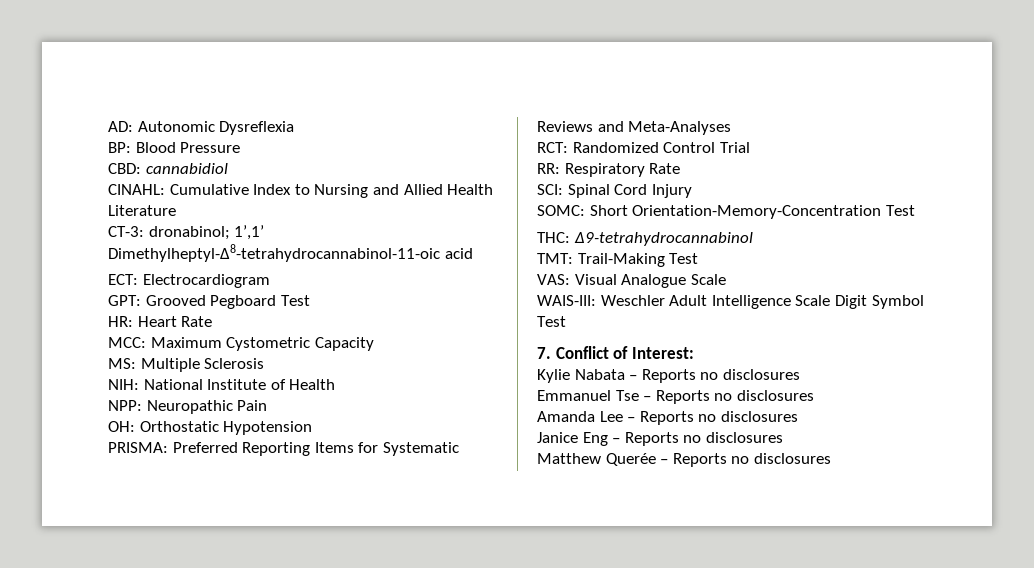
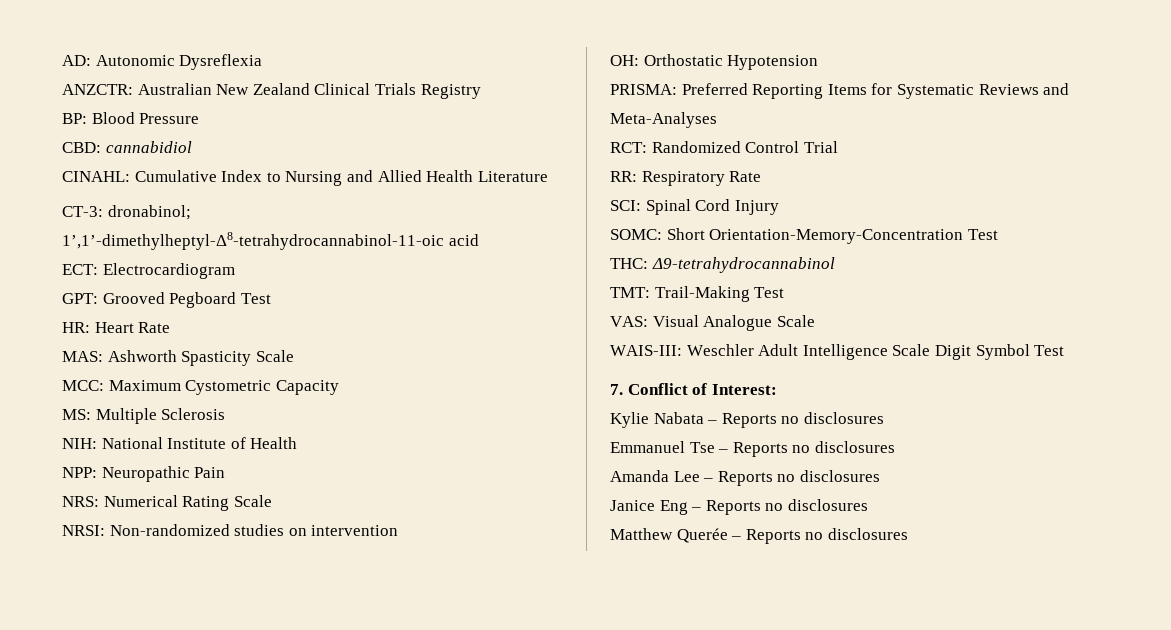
(295, 128) none -> [62,83,481,99] // ANZCTR: Australian New Zealand Clinical Trials Registry
[234,225,265,240] [108,244,440,262] 1’,1’ Dimethylheptyl-Δ8-tetrahydrocannabinol-11-oic -> [62,232,444,250] 1’,1’-dimethylheptyl-Δ8-tetrahydrocannabinol-11-oic
(213, 321) none -> [62,350,294,366] // MAS: Ashworth Spasticity Scale
(268, 405) none -> [62,495,272,511] [62,524,399,536] // NRS: Numerical Rating Scale // NRSI: Non-randomized studies on intervention

